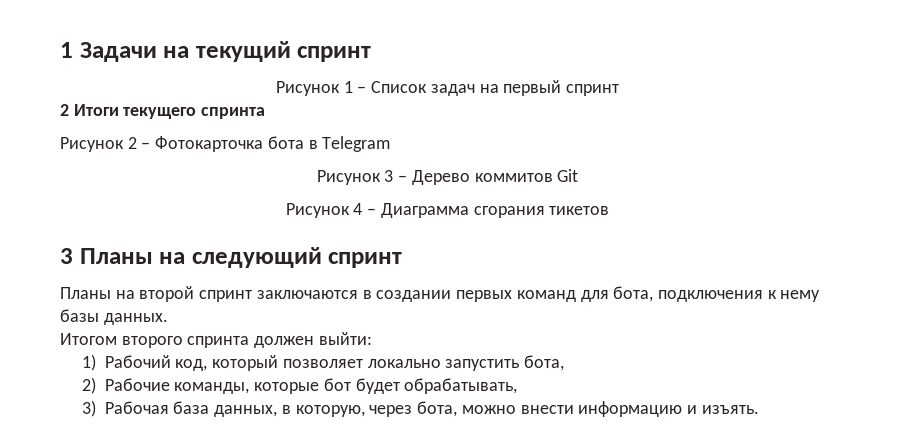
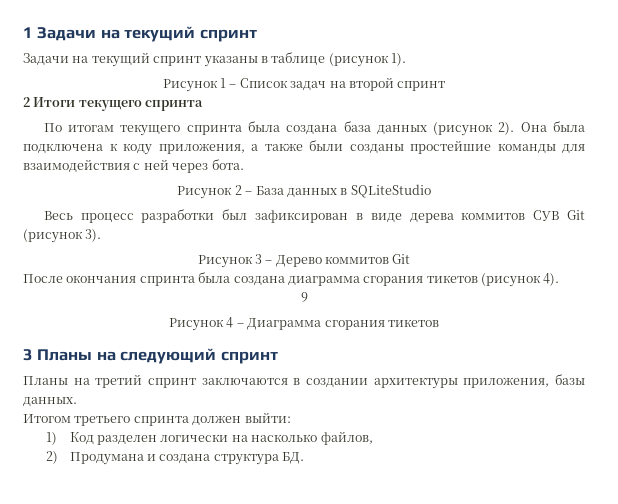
(372, 54) none -> [23,52,406,67] // Задачи на текущий спринт указаны в таблице (рисунок 1).
[503,80,562,96] первый -> [348,77,394,91] второй
[60,136,391,152] Рисунок 2 – Фотокарточка бота в Telegram -> [43,121,585,136] [23,140,585,155] [23,159,244,173] [177,184,431,199] [43,209,585,223] [23,229,102,243] По итогам текущего спринта была создана база данных (рисунок 2). Она была подключена к коду приложения, а также были созданы простейшие команды для взаимодействия с ней через бота. // Рисунок 2 – База данных в SQLiteStudio // Весь процесс разработки был зафиксирован в виде дерева коммитов СУВ Git (рисунок 3).
(579, 175) none -> [23,272,560,287] [300,292,308,302] // После окончания спринта была создана диаграмма сгорания тикетов (рисунок 4). // 9
[139,286,195,302] второй -> [95,374,143,388] третий
[456,286,821,302] первых команд для бота, подключения к нему -> [373,377,550,389] архитектуры приложения,
[121,336,183,348] второго -> [74,416,131,426] третьего
[104,355,565,371] [81,377,518,394] [81,400,759,417] Рабочий код, который позволяет локально запустить бота, // 2) Рабочие команды, которые бот будет обрабатывать, // 3) Рабочая база данных, в которую, через бота, можно внести информацию и изъять. -> [69,431,373,445] [46,451,305,465] Код разделен логически на насколько файлов, // 2) Продумана и создана структура БД.

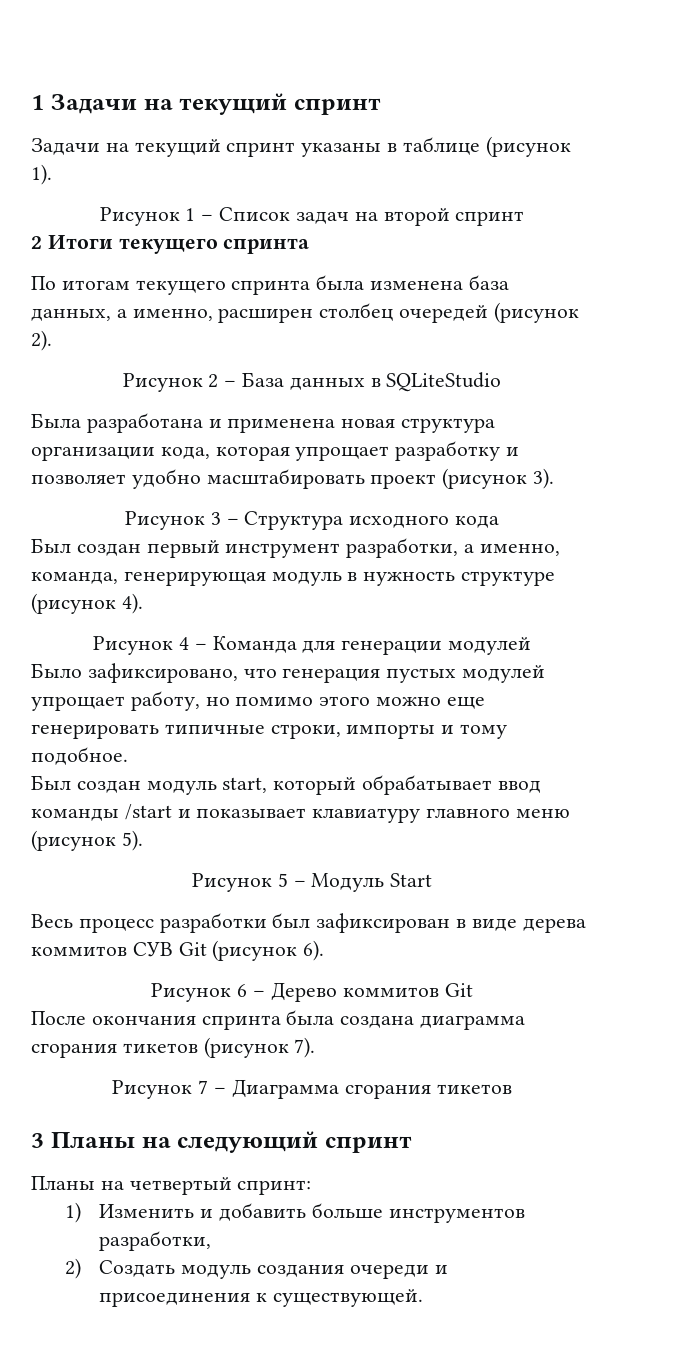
[286,121,585,136] [23,140,585,155] [23,159,244,173] создана база данных (рисунок 2). Она была подключена к коду приложения, а также были созданы простейшие команды для взаимодействия с ней через бота. -> [370,275,509,290] [31,302,579,323] [31,330,52,351] изменена база данных, а именно, расширен столбец очередей (рисунок 2).
(431, 191) none -> [31,413,496,433] [31,441,520,461] [31,468,555,489] [124,511,500,530] [31,538,560,558] [31,571,556,586] [31,593,143,614] [93,636,531,655] [31,663,546,683] [31,691,485,711] [31,724,508,739] [31,747,128,765] [31,775,541,795] [31,804,570,823] [31,830,143,851] [191,873,433,892] // Была разработана и применена новая структура организации кода, которая упрощает разработку и позволяет удобно масштабировать проект (рисунок 3). // Рисунок 3 – Структура исходного кода // Был создан первый инструмент разработки, а именно, команда, генерирующая модуль в нужность структуре (рисунок 4). // Рисунок 4 – Команда для генерации модулей // Было зафиксировано, что генерация пустых модулей упрощает работу, но помимо этого можно еще генерировать типичные строки, импорты и тому подобное. // Был создан модуль start, который обрабатывает ввод команды /start и показывает клавиатуру главного меню (рисунок 5). // Рисунок 5 – Модуль Start
[85,229,102,242] [197,254,262,268] 3). // Рисунок 3 -> [303,940,325,961] [151,983,248,1002] 6). // Рисунок 6
[543,273,560,286] [300,292,308,302] [169,317,234,331] 4). // 9 // Рисунок 4 -> [294,1037,316,1058] [112,1080,209,1099] 7). // Рисунок 7
[95,374,585,389] [23,397,77,407] [23,412,291,426] [46,431,373,445] [46,451,305,465] третий спринт заключаются в создании архитектуры приложения, базы данных. // Итогом третьего спринта должен выйти: // 1) Код разделен логически на насколько файлов, // 2) Продумана и создана структура БД. -> [129,1177,312,1195] [65,1202,525,1223] [99,1231,212,1251] [65,1258,448,1279] [99,1289,424,1307] четвертый спринт: // 1) Изменить и добавить больше инструментов разработки, // 2) Создать модуль создания очереди и присоединения к существующей.

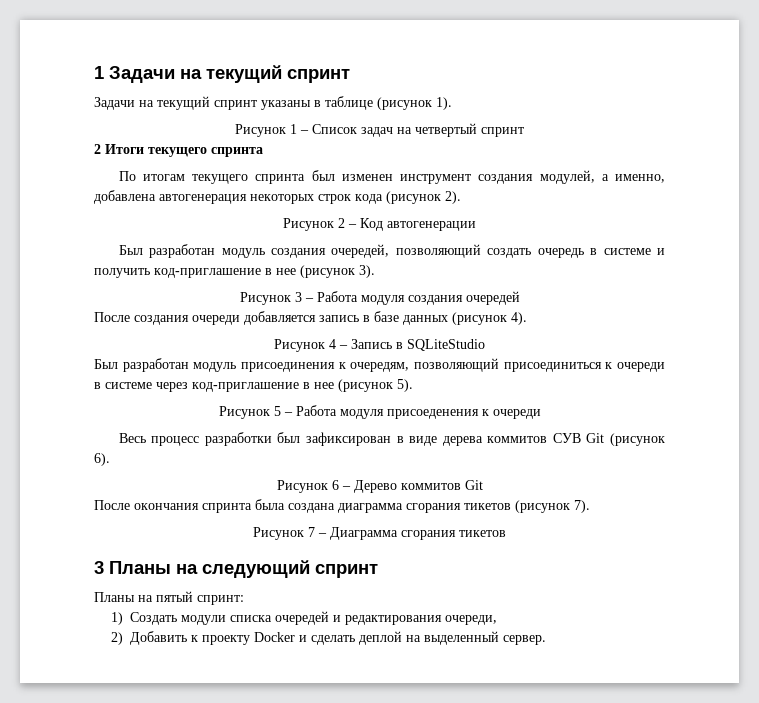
[383,208,450,226] второй -> [415,123,477,137] четвертый
[316,275,509,290] [31,303,489,323] была изменена база данных, а именно, расширен столбец очередей -> [311,170,665,184] [94,190,383,204] был изменен инструмент создания модулей, а именно, добавлена автогенерация некоторых строк кода
[242,372,502,392] [31,413,496,433] [31,441,520,461] [31,469,437,489] База данных в SQLiteStudio // Была разработана и применена новая структура организации кода, которая упрощает разработку и позволяет удобно масштабировать проект -> [360,218,476,231] [118,244,665,258] [94,268,296,278] Код автогенерации // Был разработан модуль создания очередей, позволяющий создать очередь в системе и получить код-приглашение в нее
[244,511,500,530] [31,538,560,558] [31,571,556,586] Структура исходного кода // Был создан первый инструмент разработки, а именно, команда, генерирующая модуль в нужность структуре -> [316,291,520,305] [94,311,448,325] Работа модуля создания очередей // После создания очереди добавляется запись в базе данных
[212,636,531,655] [31,663,546,683] [31,691,485,711] [31,724,508,739] [31,747,128,765] [31,775,541,795] [31,804,570,823] Команда для генерации модулей // Было зафиксировано, что генерация пустых модулей упрощает работу, но помимо этого можно еще генерировать типичные строки, импорты и тому подобное. // Был создан модуль start, который обрабатывает ввод команды /start и показывает клавиатуру главного меню -> [351,339,485,351] [94,358,665,372] [94,382,334,392] Запись в SQLiteStudio // Был разработан модуль присоединения к очередям, позволяющий присоединиться к очереди в системе через код-приглашение в нее
[311,873,433,892] Модуль Start -> [295,405,541,419] Работа модуля присоеденения к очереди
[129,1177,232,1195] четвертый -> [156,591,193,602] пятый
[99,1203,525,1223] [99,1231,212,1251] [65,1258,448,1279] [99,1289,424,1307] Изменить и добавить больше инструментов разработки, // 2) Создать модуль создания очереди и присоединения к существующей. -> [129,611,497,625] [110,631,546,645] Создать модули списка очередей и редактирования очереди, // 2) Добавить к проекту Docker и сделать деплой на выделенный сервер.

